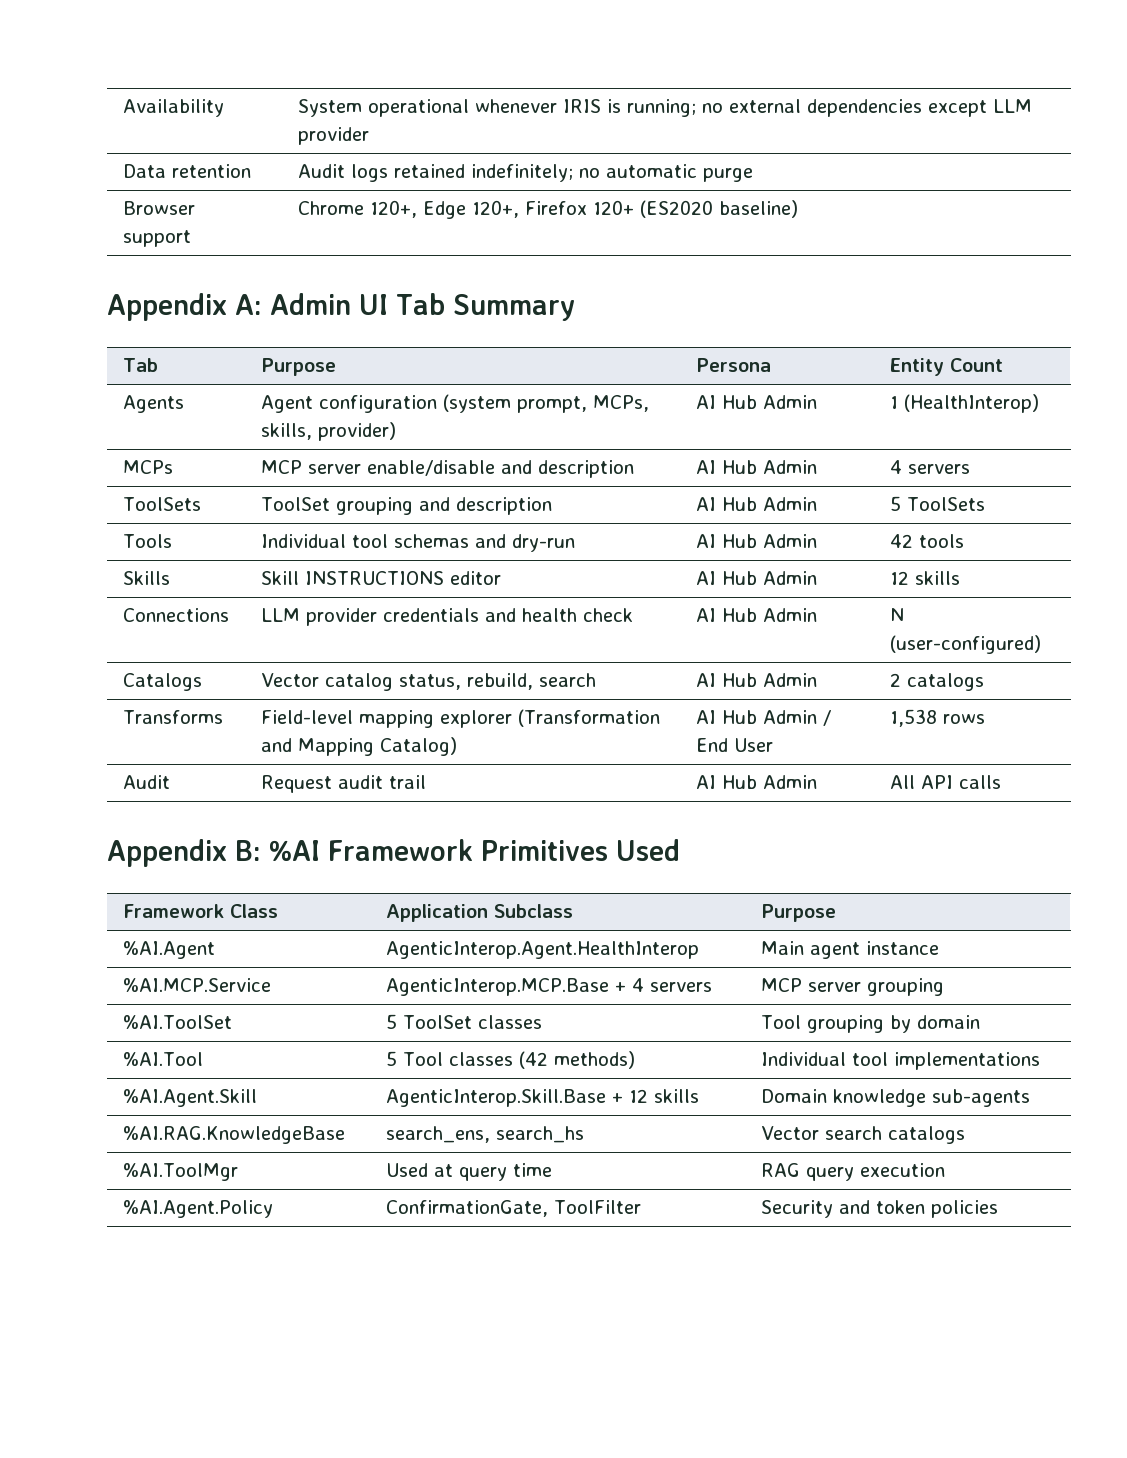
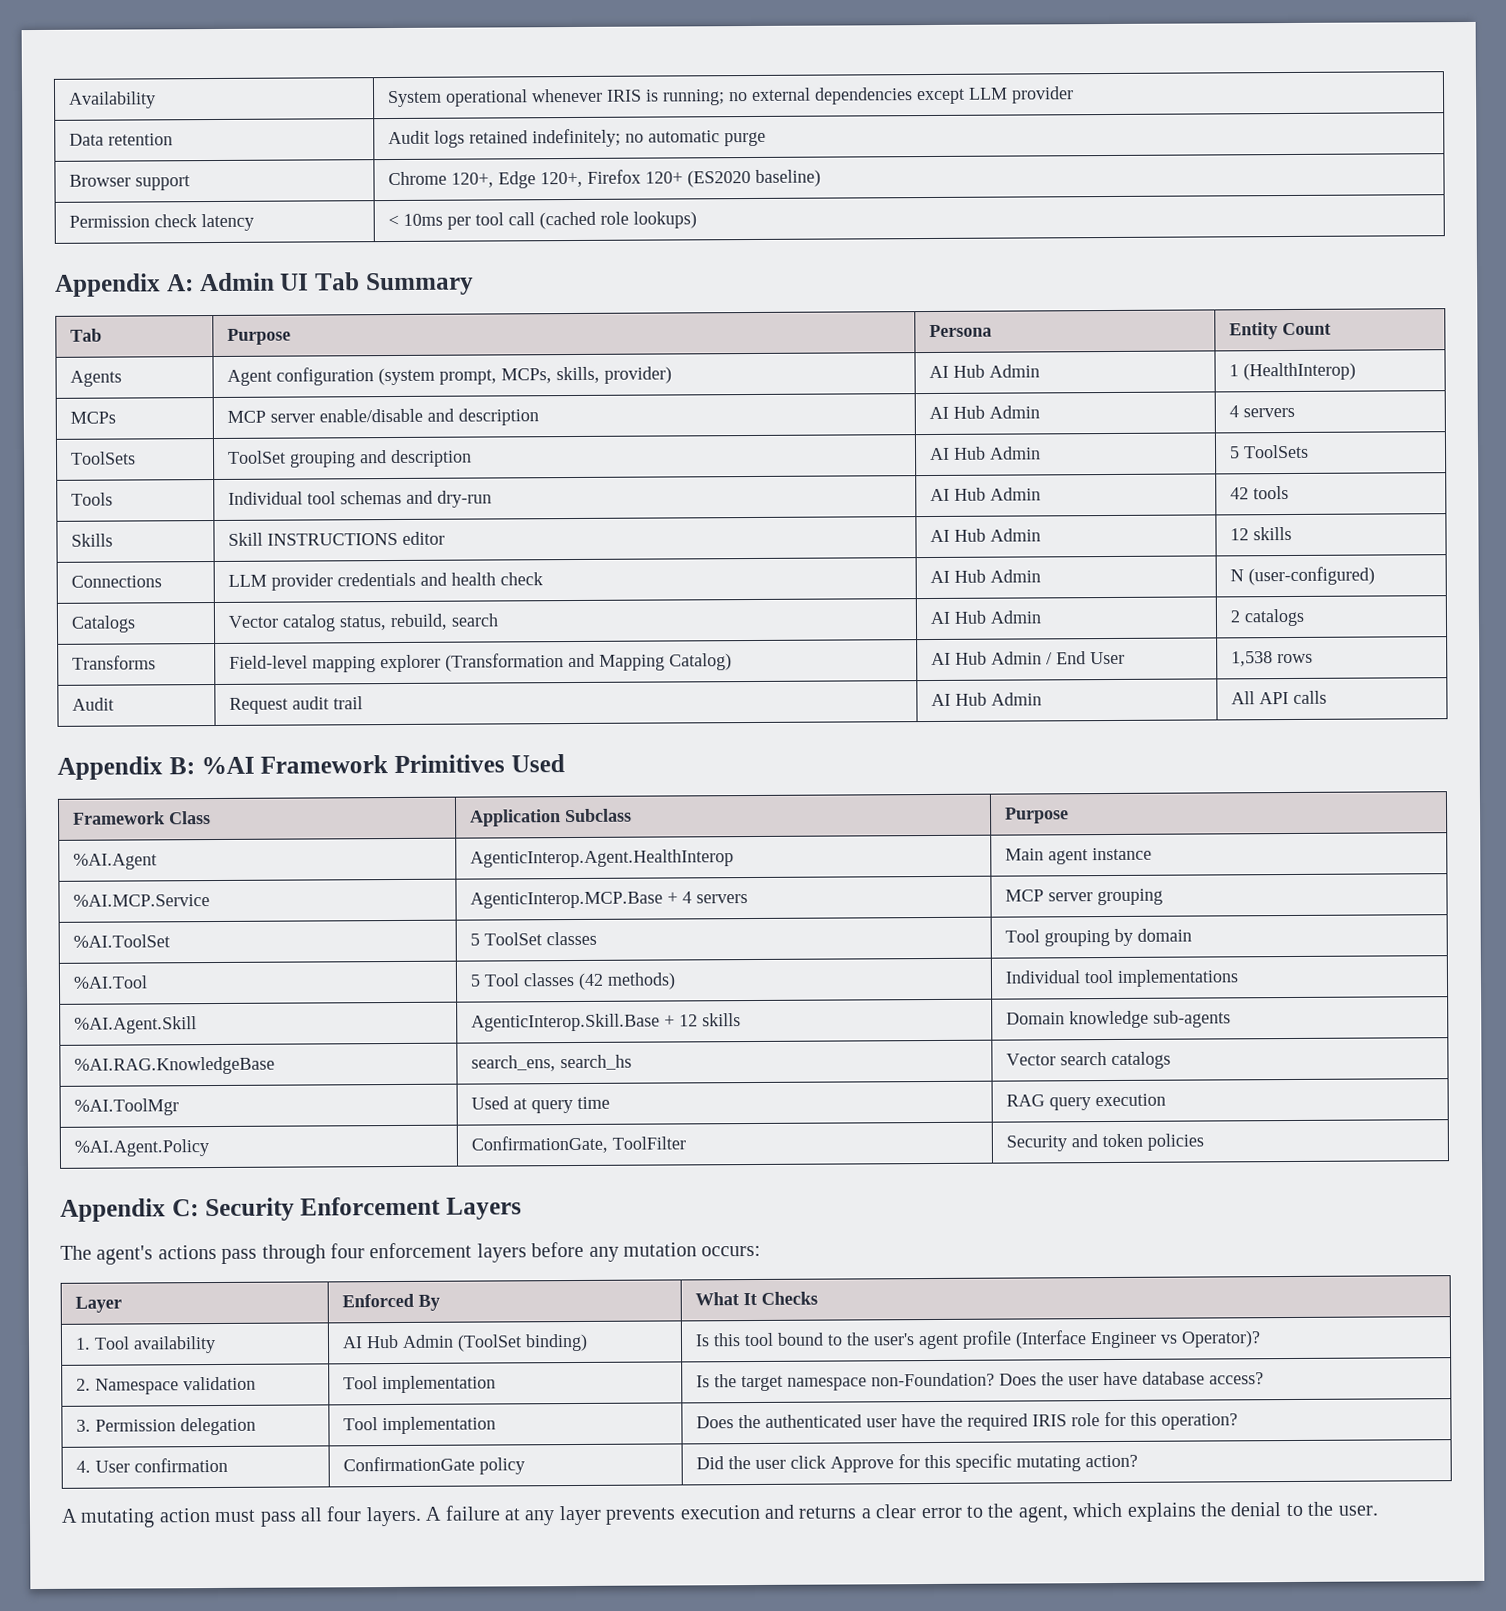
(798, 209) none -> [69,213,255,232] [388,211,698,230] // Permission check latency | < 10ms per tool call (cached role lookups)
(998, 1209) none -> [60,1196,522,1222] [60,1241,762,1265] [75,1296,123,1313] [342,1293,441,1311] [695,1291,819,1306] [75,1336,217,1354] [342,1333,589,1352] [695,1330,1262,1350] [76,1376,257,1395] [343,1375,497,1394] [696,1371,1265,1392] [76,1417,257,1436] [343,1416,497,1435] [696,1411,1239,1431] [76,1457,229,1473] [343,1456,526,1475] [696,1453,1139,1473] [61,1501,1378,1528] // Appendix C: Security Enforcement Layers // The agent's actions pass through four enforcement layers before any mutation occurs: // Layer | Enforced By | What It Checks // 1. Tool availability | AI Hub Admin (ToolSet binding) | Is this tool bound to the user's agent profile (Interface Engineer vs Operator)? // 2. Namespace validation | Tool implementation | Is the target namespace non-Foundation? Does the user have database access? // 3. Permission delegation | Tool implementation | Does the authenticated user have the required IRIS role for this operation? // 4. User confirmation | ConfirmationGate policy | Did the user click Approve for this specific mutating action? // A mutating action must pass all four layers. A failure at any layer prevents execution and returns a clear error to the agent, which explains the denial to the user.

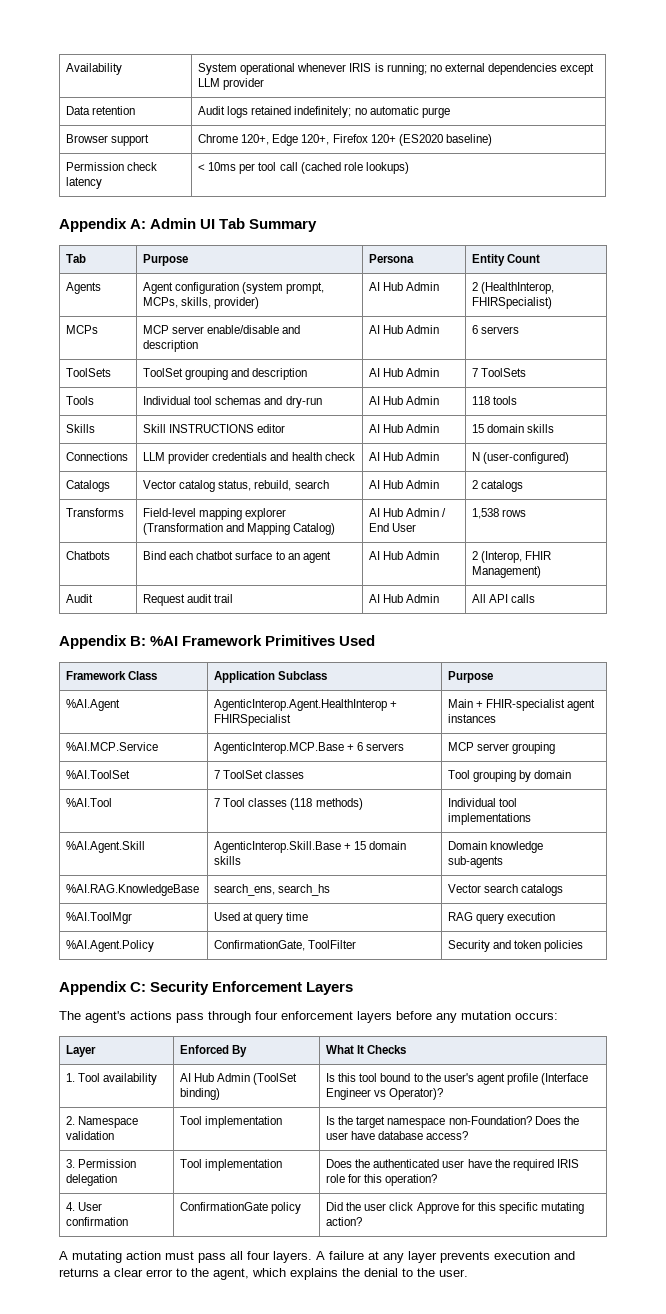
[1229,362,1357,381] 1 (HealthInterop) -> [472,282,555,294] [472,297,553,309] 2 (HealthInterop, FHIRSpecialist)
[1229,405,1240,418] 4 -> [472,325,479,334] 6
[1230,446,1241,459] 5 -> [472,368,479,377] 7
[1230,487,1250,500] 42 -> [472,396,491,405] 118
[1230,528,1250,541] 12 -> [472,424,525,433] 15 domain
(1314, 658) none -> [66,551,111,560] [143,551,331,563] [369,551,440,560] [472,551,552,563] [472,566,542,578] // Chatbots | Bind each chatbot surface to an agent | AI Hub Admin | 2 (Interop, FHIR Management)
(735, 858) none -> [390,701,398,708] [214,714,292,726] + FHIRSpecialist
[1048,847,1153,865] agent instance -> [476,699,596,711] [448,714,497,723] + FHIR-specialist agent instances
[682,891,693,904] 4 -> [357,742,364,751] 6
[470,933,481,946] 5 -> [214,770,221,779] 7
[470,974,482,987] 5 -> [214,798,221,807] 7
[578,972,605,990] (42 -> [290,798,313,810] (118
[679,1014,699,1027] 12 -> [354,841,407,850] 15 domain

